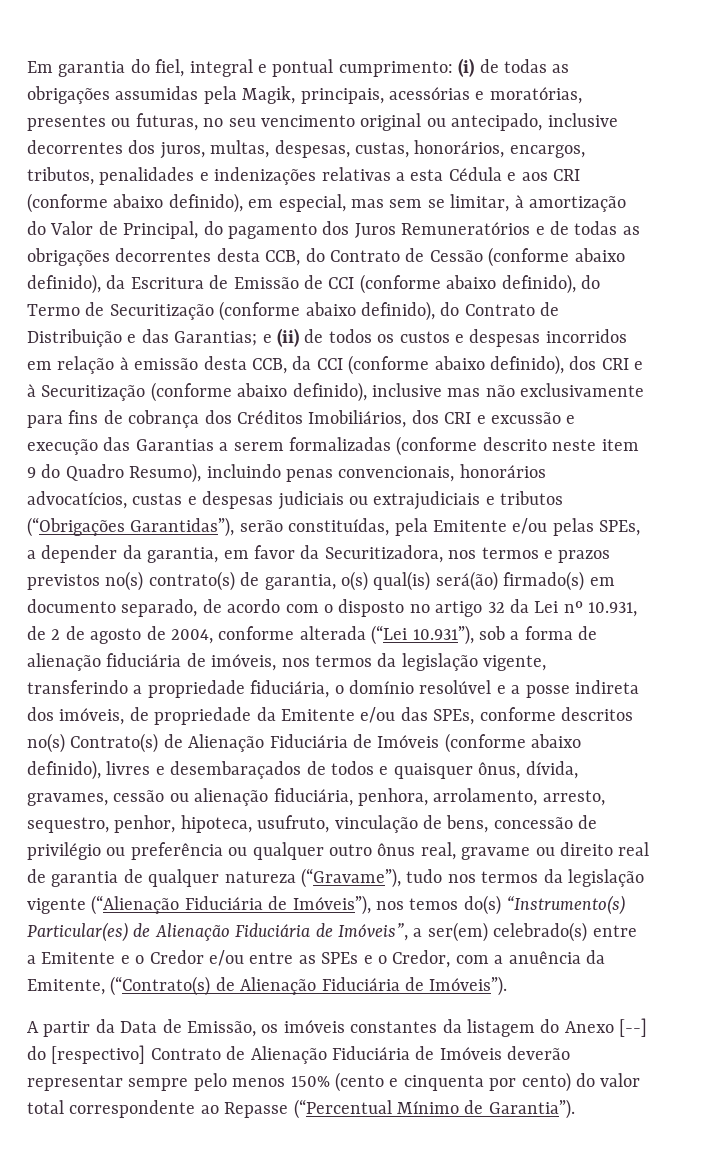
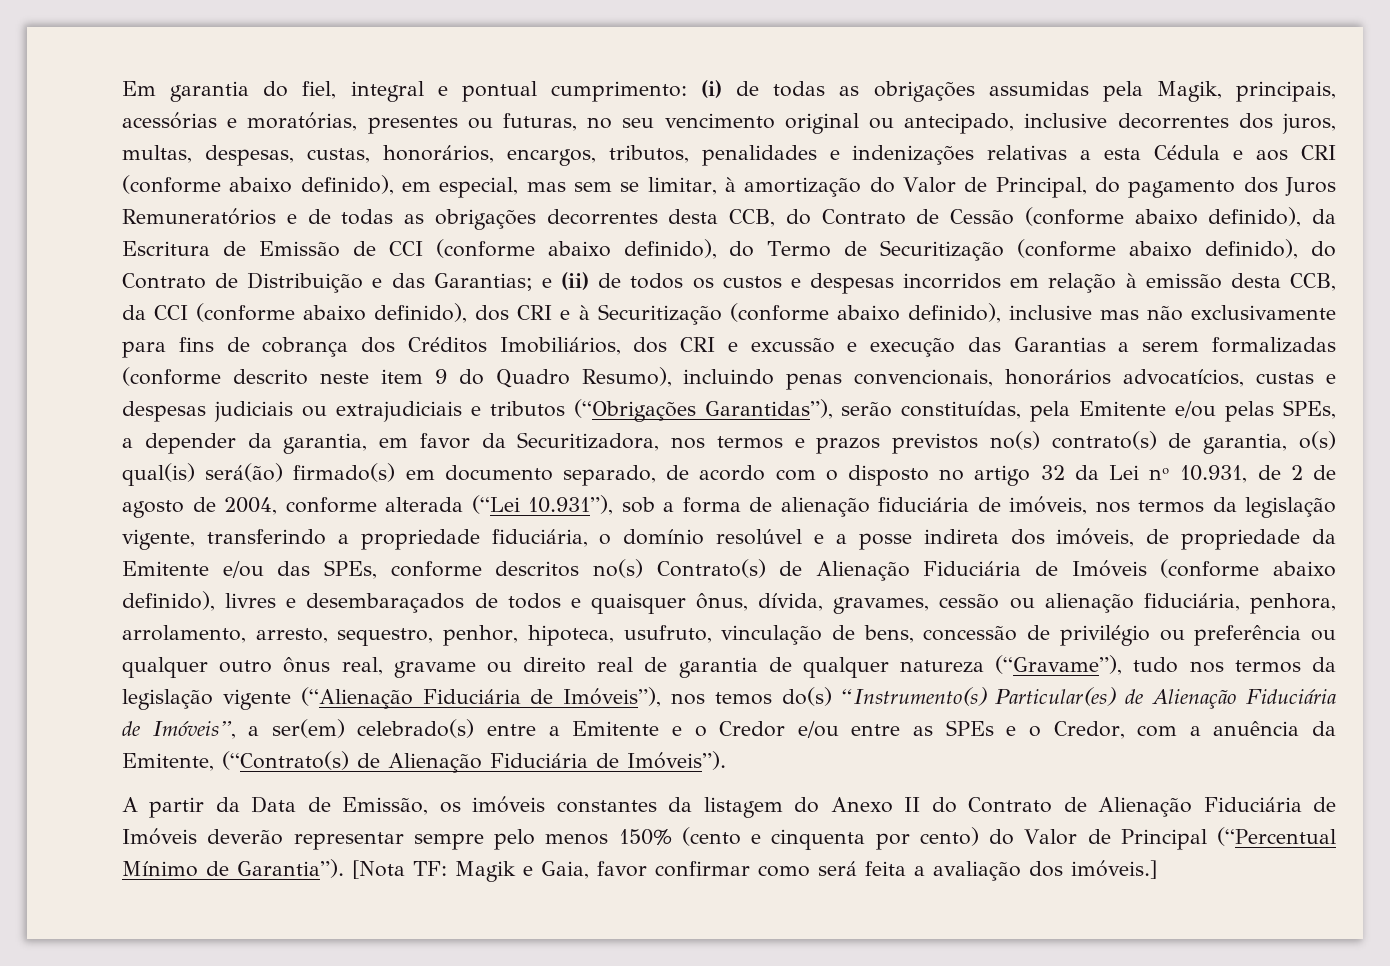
[619,1018,648,1037] [27,1045,146,1064] [--] do [respectivo] -> [904,797,957,813] II do
[600,1073,641,1087] [27,1099,575,1119] valor total correspondente ao Repasse (“Percentual Mínimo de Garantia”). -> [1024,827,1337,850] [122,859,1157,882] Valor de Principal (“Percentual Mínimo de Garantia”). [Nota TF: Magik e Gaia, favor confirmar como será feita a avaliação dos imóveis.]

